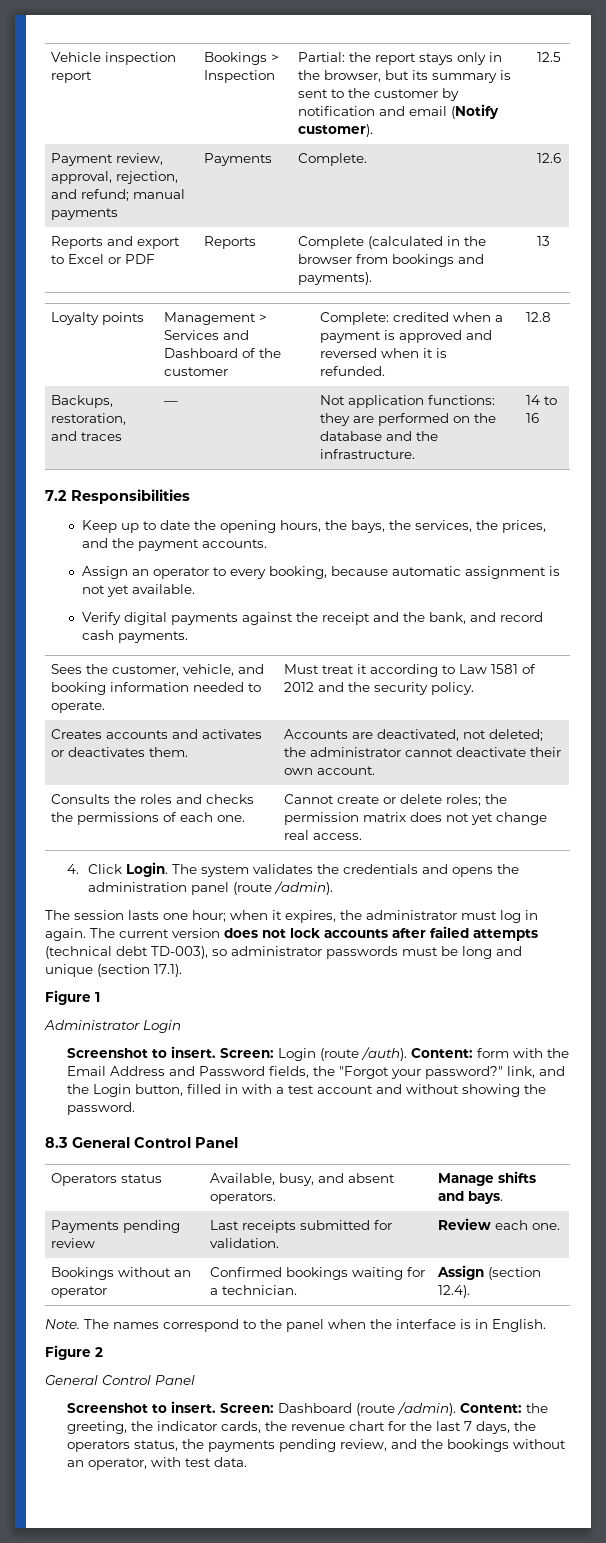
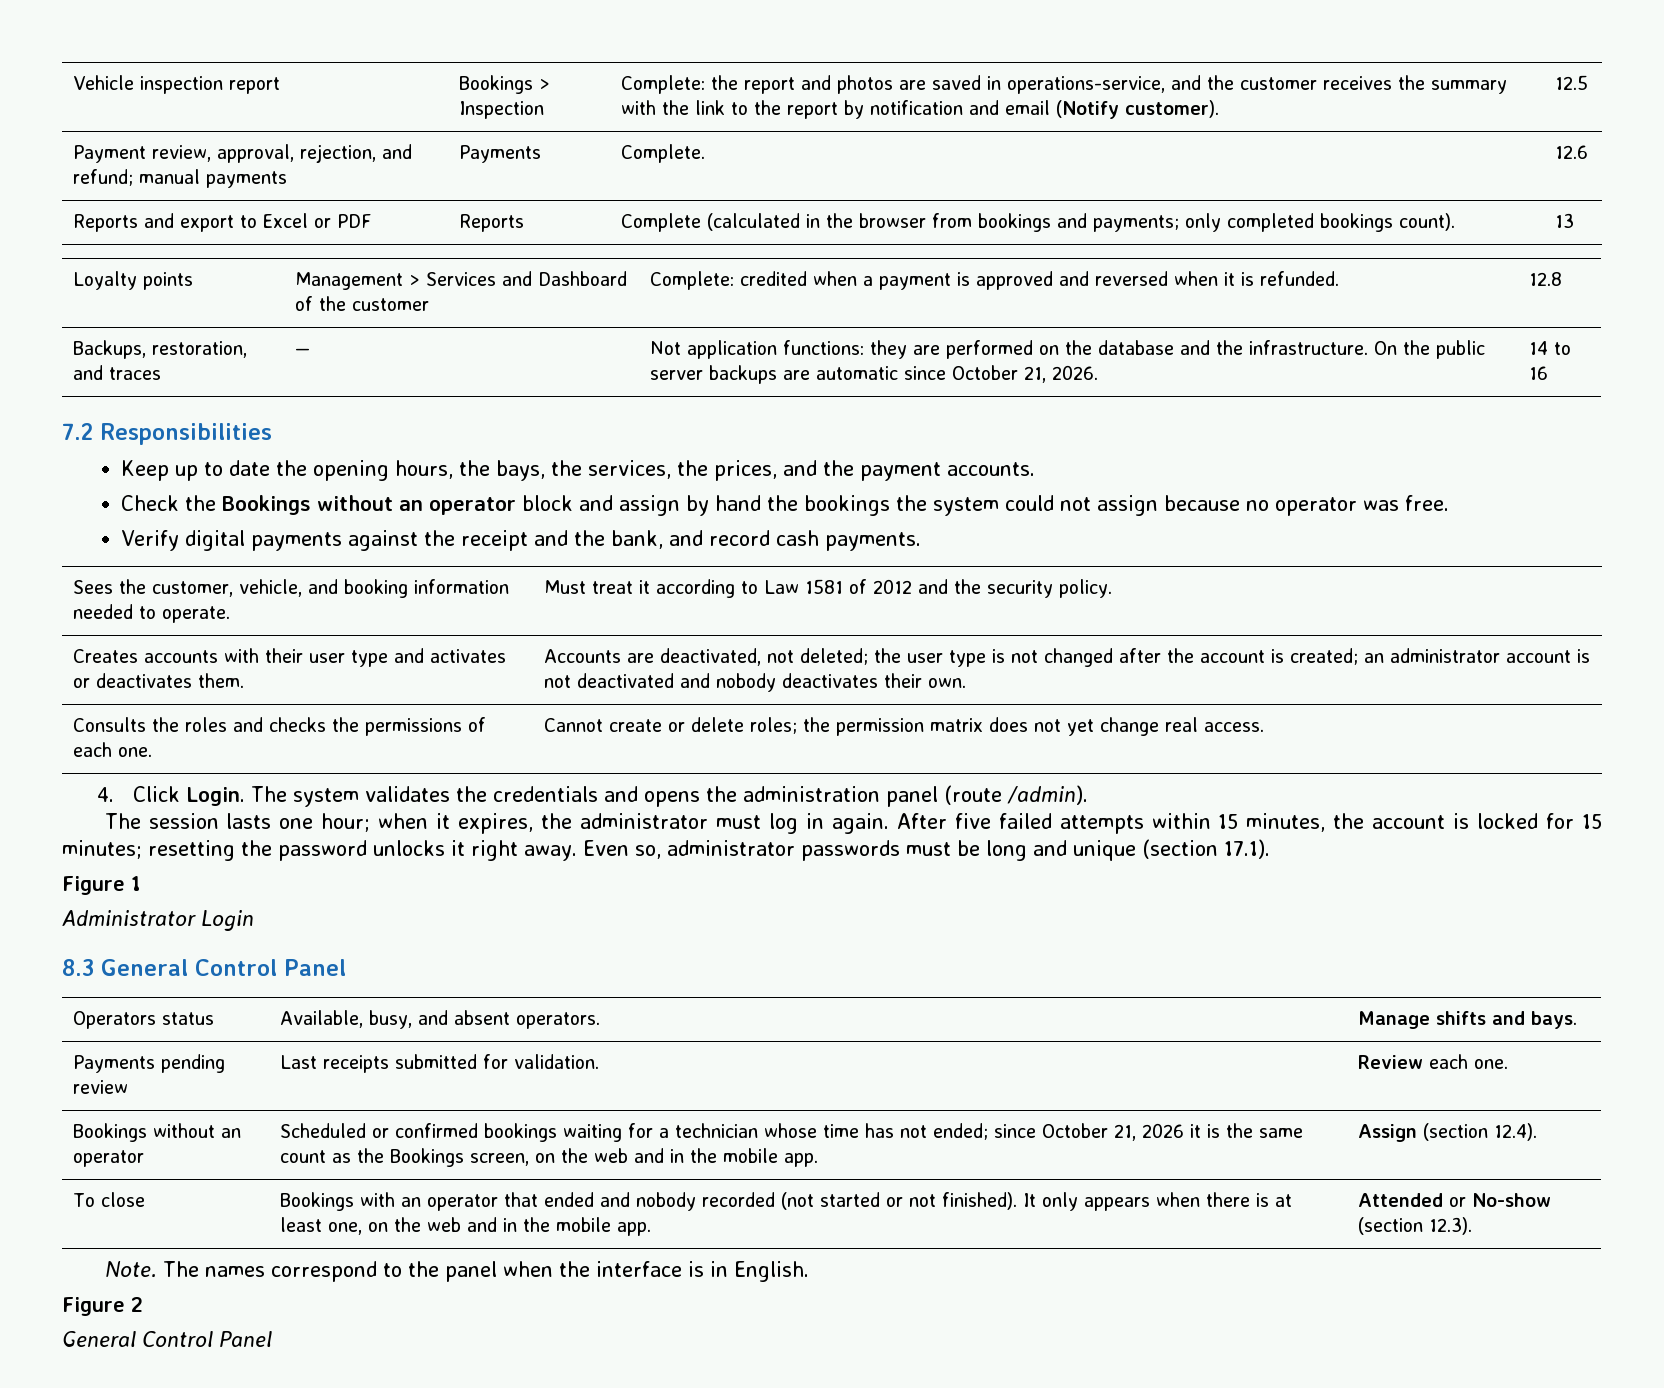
[298,52,503,65] [298,70,512,83] [298,88,439,98] Partial: the report stays only in the browser, but its summary is sent to the customer -> [621,75,1508,94] [621,100,839,119] Complete: the report and photos are saved in operations-service, and the customer receives the summary with the link to the report
[298,272,373,285] payments). -> [1093,213,1456,232] payments; only completed bookings count).
(416, 454) none -> [1374,340,1486,359] [650,365,1099,384] On the public server backups are automatic since October 21, 2026.
[81,566,560,579] [81,584,195,597] Assign an operator to every booking, because automatic assignment is not yet available. -> [121,495,1450,516] Check the Bookings without an operator block and assign by hand the bookings the system could not assign because no operator was free.
(169, 734) none -> [224,648,389,667] with their user type
[310,747,562,757] [284,766,376,775] administrator cannot deactivate their own account. -> [907,648,1591,667] [544,673,967,692] user type is not changed after the account is created; an administrator account is not deactivated and nobody deactivates their own.
[90,926,538,941] [45,946,227,959] The current version does not lock accounts after failed attempts (technical debt TD-003), so -> [896,813,1602,834] [62,840,661,861] After five failed attempts within 15 minutes, the account is locked for 15 minutes; resetting the password unlocks it right away. Even so,
[66,1046,569,1061] [66,1066,565,1079] [66,1084,546,1097] [66,1102,135,1115] // Screenshot to insert. Screen: Login (route /auth). Content: form with the Email Address and Password fields, the "Forgot your password?" link, and the Login button, filled in with a test account and without showing the password. -> (254, 920) none
[210,1267,283,1277] Confirmed -> [280,1123,479,1138] Scheduled or confirmed
[222,1285,298,1295] [437,1265,542,1280] [438,1285,471,1298] technician. | Assign (section 12.4). -> [675,1123,1304,1141] [280,1148,819,1167] [1358,1123,1538,1142] [73,1192,146,1207] [280,1192,1293,1211] [280,1217,652,1236] [1358,1193,1552,1207] [1358,1217,1473,1235] technician whose time has not ended; since October 21, 2026 it is the same count as the Bookings screen, on the web and in the mobile app. | Assign (section 12.4). // To close | Bookings with an operator that ended and nobody recorded (not started or not finished). It only appears when there is at least one, on the web and in the mobile app. | Attended or No-show (section 12.3).
[66,1401,548,1416] [66,1421,536,1434] [66,1439,566,1452] [66,1457,247,1470] // Screenshot to insert. Screen: Dashboard (route /admin). Content: the greeting, the indicator cards, the revenue chart for the last 7 days, the operators status, the payments pending review, and the bookings without an operator, with test data. -> (272, 1339) none

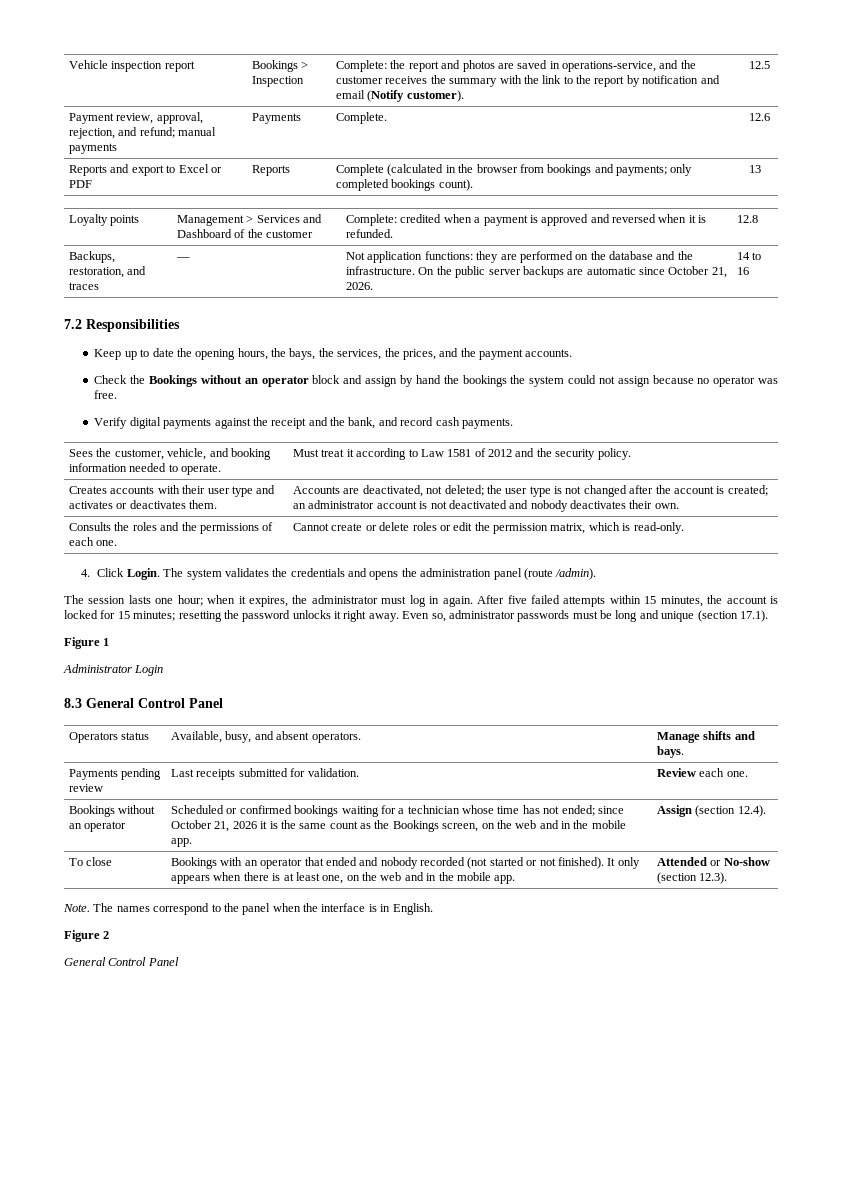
[269,717,327,732] checks -> (180, 526) none
[750,717,1265,736] roles; the permission matrix does not yet change real access. -> [412,522,684,534] roles or edit the permission matrix, which is read-only.

